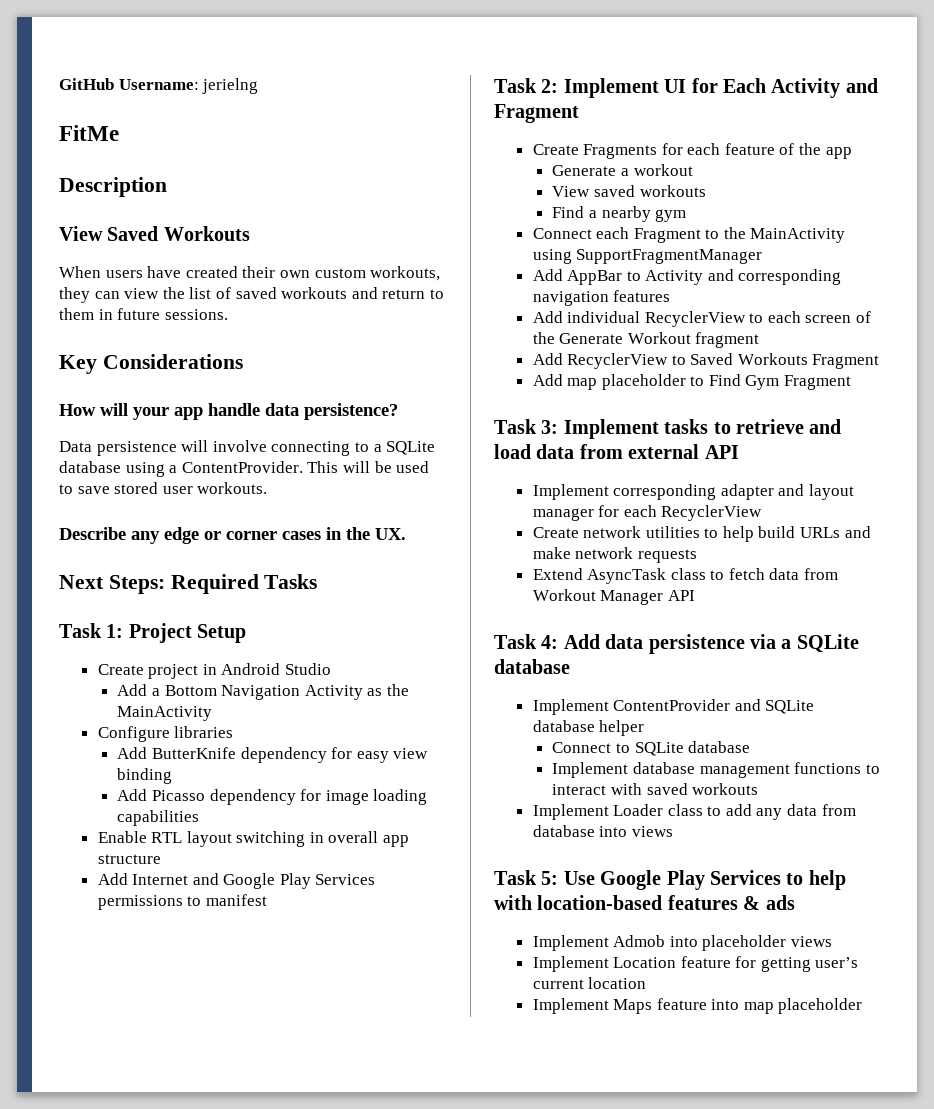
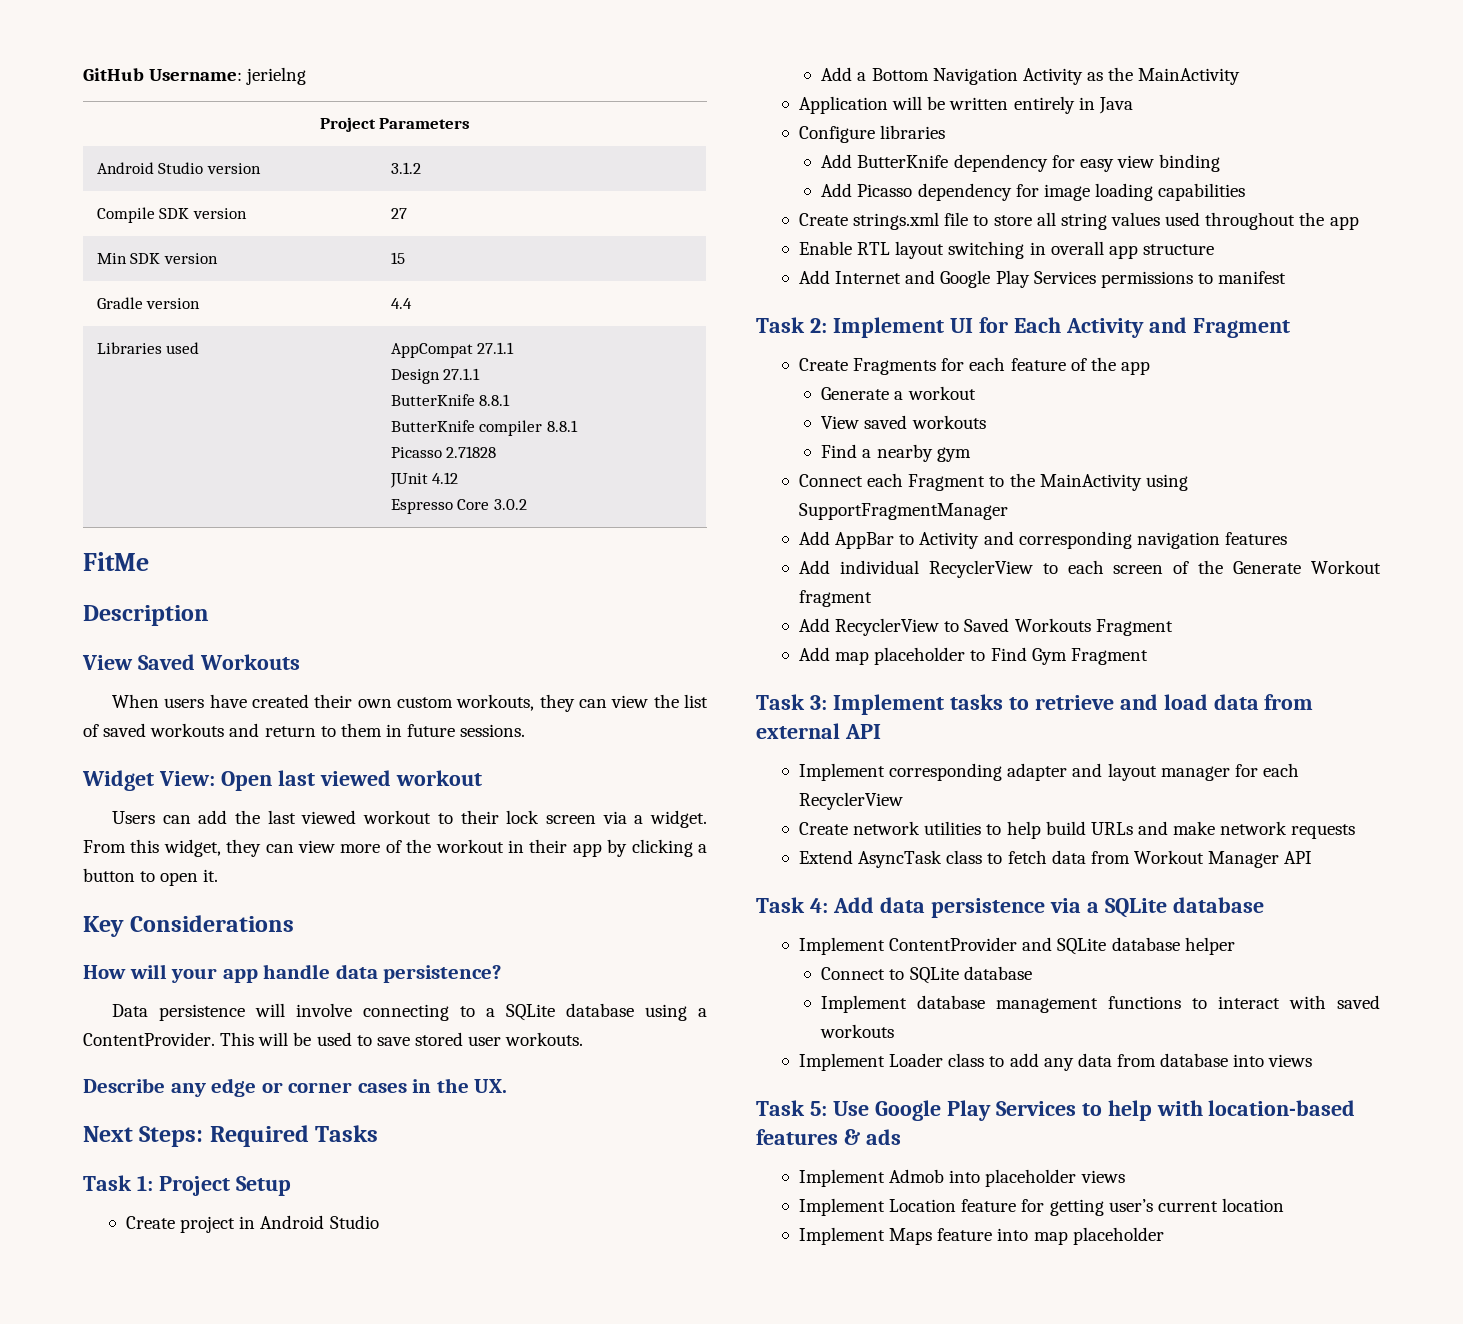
(259, 86) none -> [319,117,471,132] [96,162,261,174] [390,162,421,174] [96,207,247,223] [390,208,407,219] [96,253,218,264] [390,252,405,264] [96,297,201,309] [390,298,412,309] [96,342,200,354] [390,342,515,358] [390,368,481,384] [390,394,511,406] [390,420,578,436] [390,446,497,458] [389,472,459,488] [390,499,527,514] // Project Parameters // Android Studio version | 3.1.2 // Compile SDK version | 27 // Min SDK version | 15 // Gradle version | 4.4 // Libraries used | AppCompat 27.1.1 // Design 27.1.1 // ButterKnife 8.8.1 // ButterKnife compiler 8.8.1 // Picasso 2.71828 // JUnit 4.12 // Espresso Core 3.0.2
(228, 314) none -> [82,770,482,791] [111,810,707,828] [83,839,707,857] [83,868,219,886] // Widget View: Open last viewed workout // Users can add the last viewed workout to their lock screen via a widget. From this widget, they can view more of the workout in their app by clicking a button to open it.
(213, 713) none -> [799,96,1133,114] // Application will be written entirely in Java
(200, 818) none -> [799,212,1359,230] // Create strings.xml file to store all string values used throughout the app

